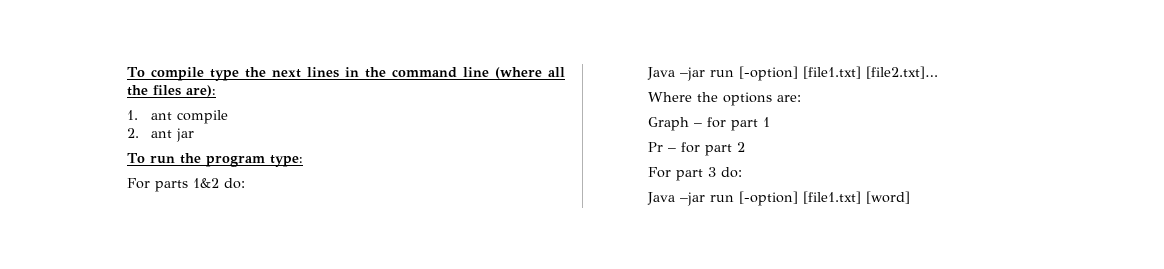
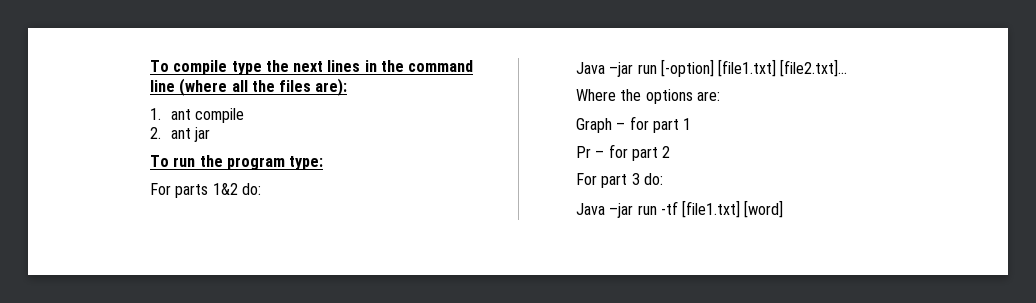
[738,191,798,206] [-option] -> [660,201,678,215] -tf

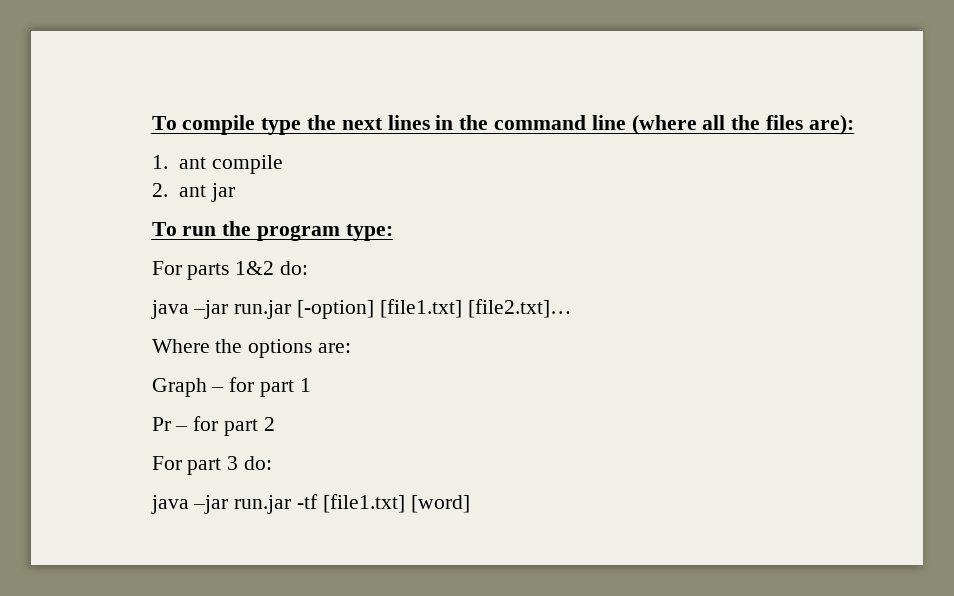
[575,62,657,77] Java –jar run -> [150,300,292,319] java –jar run.jar
[575,203,657,218] Java –jar run -> [150,495,292,514] java –jar run.jar

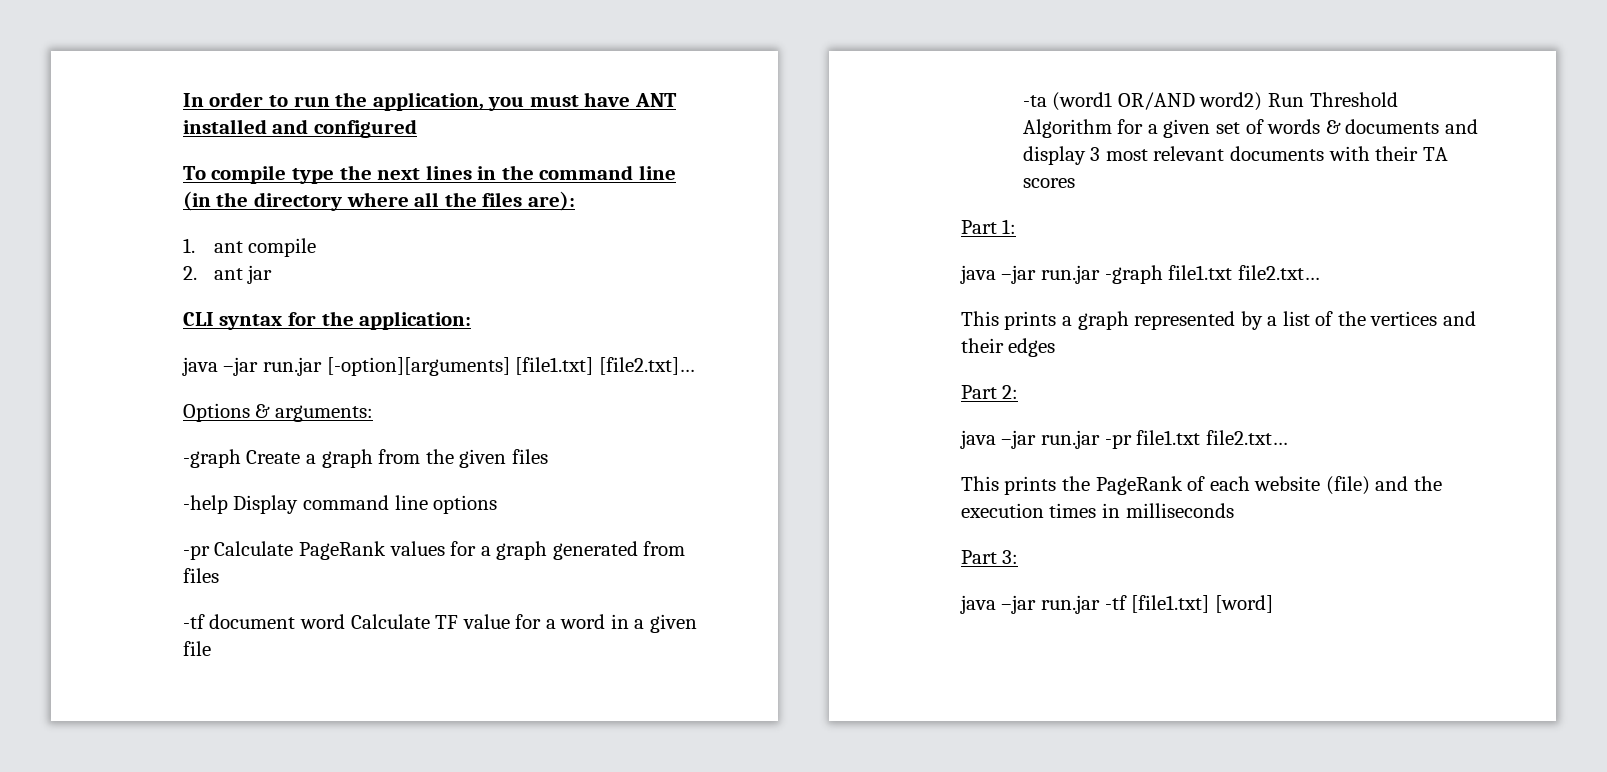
(151, 123) none -> [182,92,677,111] [182,119,417,138] In order to run the application, you must have ANT installed and configured //
[631,115,697,135] (where -> [182,191,409,211] (in the directory where
[151,221,393,241] [151,261,308,280] [150,300,374,319] To run the program type: // For parts 1&2 do: // java –jar run.jar [-option] -> [182,311,472,330] [181,357,510,376] CLI syntax for the application: // java –jar run.jar [-option][arguments]
[151,339,351,358] [151,377,311,397] [151,416,275,436] [151,456,272,475] Where the options are: // Graph – for part 1 // Pr – for part 2 // For part 3 do: -> [182,403,373,422] [182,449,548,468] [182,495,498,514] [182,541,686,560] [182,568,219,583] [182,614,697,633] [182,641,211,656] [1022,92,1398,111] [1022,119,1478,138] [1022,146,1448,165] [1022,178,1075,188] [960,219,1017,234] [959,265,1320,284] [960,311,1476,330] [960,338,1056,357] [960,385,1019,399] [959,430,1288,449] [960,476,1442,495] [960,503,1234,518] [960,550,1019,564] Options & arguments: // -graph Create a graph from the given files // -help Display command line options // -pr Calculate PageRank values for a graph generated from files // -tf document word Calculate TF value for a word in a given file // -ta (word1 OR/AND word2) Run Threshold Algorithm for a given set of words & documents and display 3 most relevant documents with their TA scores // Part 1: // java –jar run.jar -graph file1.txt file2.txt… // This prints a graph represented by a list of the vertices and their edges // Part 2: // java –jar run.jar -pr file1.txt file2.txt… // This prints the PageRank of each website (file) and the execution times in milliseconds // Part 3:

